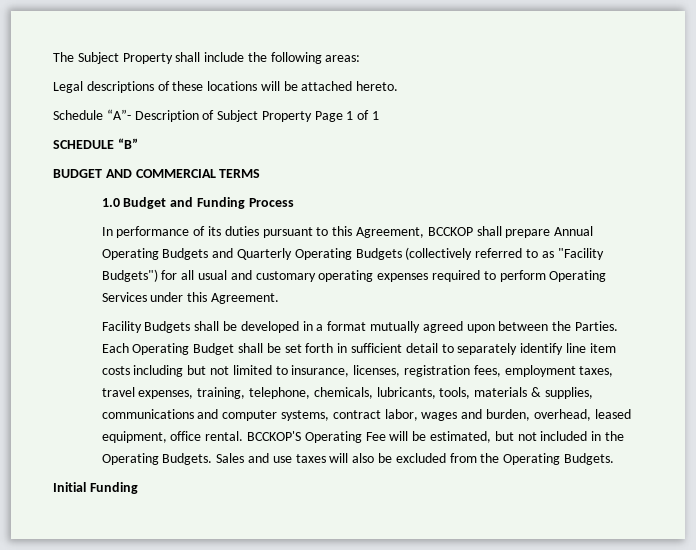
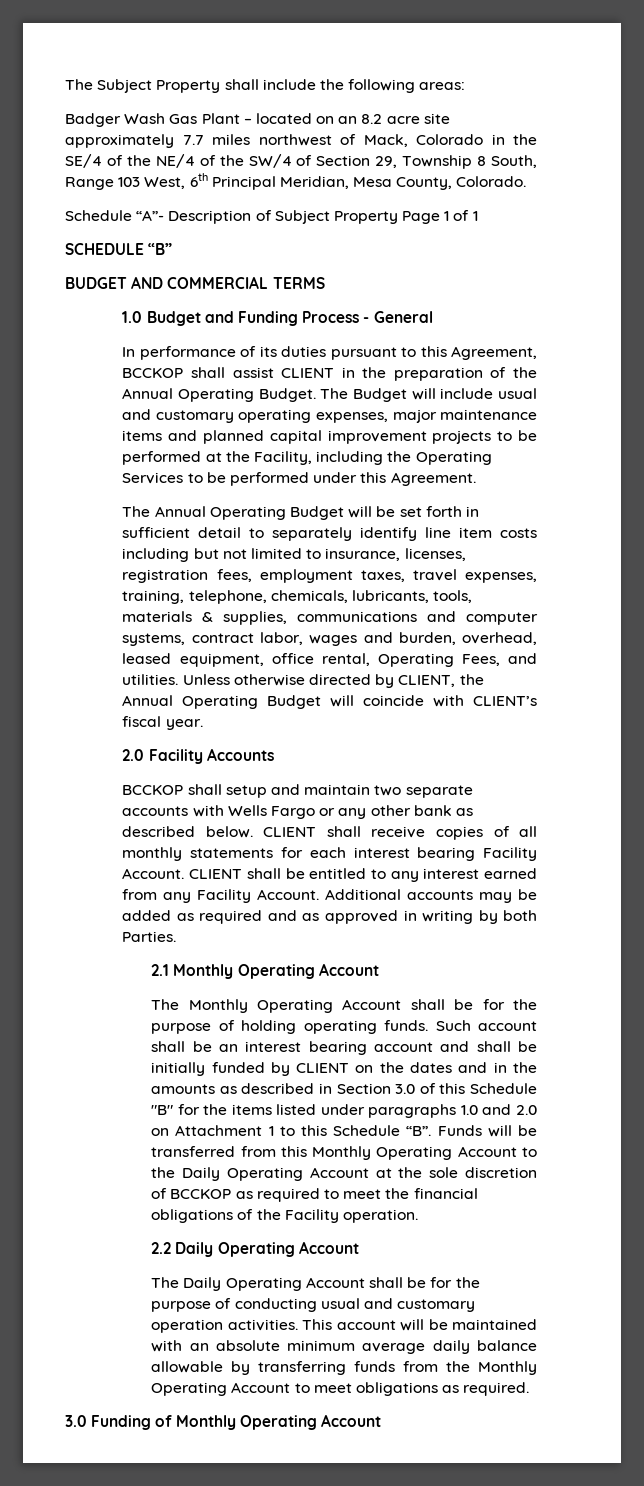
[53,81,399,93] Legal descriptions of these locations will be attached hereto. -> [65,113,450,127] [65,134,537,148] [65,154,537,169] [65,173,527,190] Badger Wash Gas Plant – located on an 8.2 acre site approximately 7.7 miles northwest of Mack, Colorado in the SE/4 of the NE/4 of the SW/4 of Section 29, Township 8 South, Range 103 West, 6th Principal Meridian, Mesa County, Colorado.
(294, 202) none -> [363,311,433,323] - General
[505,226,594,238] [101,247,604,260] [101,269,607,282] [101,292,280,304] [101,321,618,333] [101,343,264,355] prepare Annual Operating Budgets and Quarterly Operating Budgets (collectively referred to as "Facility Budgets") for all usual and customary operating expenses required to perform Operating Services under this Agreement. // Facility Budgets shall be developed in a format mutually agreed upon between the Parties. Each Operating Budget shall -> [232,367,537,381] [122,388,537,402] [122,409,537,423] [122,430,537,444] [122,451,492,465] [122,472,476,486] [122,506,373,520] assist CLIENT in the preparation of the Annual Operating Budget. The Budget will include usual and customary operating expenses, major maintenance items and planned capital improvement projects to be performed at the Facility, including the Operating Services to be performed under this Agreement. // The Annual Operating Budget will
[205,431,624,443] [101,453,614,465] [53,482,138,494] rental. BCCKOP'S Operating Fee will be estimated, but not included in the Operating Budgets. Sales and use taxes will also be excluded from the Operating Budgets. // Initial Funding -> [321,653,537,667] [122,674,484,688] [122,695,537,709] [122,716,203,730] [122,748,274,764] [122,784,473,798] [122,805,473,819] [122,826,537,840] [122,847,537,861] [122,868,537,882] [122,889,537,903] [122,910,537,924] [122,931,177,942] [151,963,379,979] [151,999,538,1013] [151,1020,537,1034] [151,1041,537,1055] [151,1062,537,1076] [151,1083,537,1094] [151,1104,537,1118] [151,1125,537,1137] [151,1146,537,1160] [151,1167,537,1181] [151,1188,478,1202] [151,1209,418,1223] [151,1241,359,1257] [151,1277,480,1291] [151,1298,476,1312] [151,1319,537,1333] [151,1340,537,1354] [151,1361,537,1375] [151,1382,530,1396] [65,1414,381,1430] rental, Operating Fees, and utilities. Unless otherwise directed by CLIENT, the Annual Operating Budget will coincide with CLIENT’s fiscal year. // 2.0 Facility Accounts // BCCKOP shall setup and maintain two separate accounts with Wells Fargo or any other bank as described below. CLIENT shall receive copies of all monthly statements for each interest bearing Facility Account. CLIENT shall be entitled to any interest earned from any Facility Account. Additional accounts may be added as required and as approved in writing by both Parties. // 2.1 Monthly Operating Account // The Monthly Operating Account shall be for the purpose of holding operating funds. Such account shall be an interest bearing account and shall be initially funded by CLIENT on the dates and in the amounts as described in Section 3.0 of this Schedule "B" for the items listed under paragraphs 1.0 and 2.0 on Attachment 1 to this Schedule “B”. Funds will be transferred from this Monthly Operating Account to the Daily Operating Account at the sole discretion of BCCKOP as required to meet the financial obligations of the Facility operation. // 2.2 Daily Operating Account // The Daily Operating Account shall be for the purpose of conducting usual and customary operation activities. This account will be maintained with an absolute minimum average daily balance allowable by transferring funds from the Monthly Operating Account to meet obligations as required. // 3.0 Funding of Monthly Operating Account

